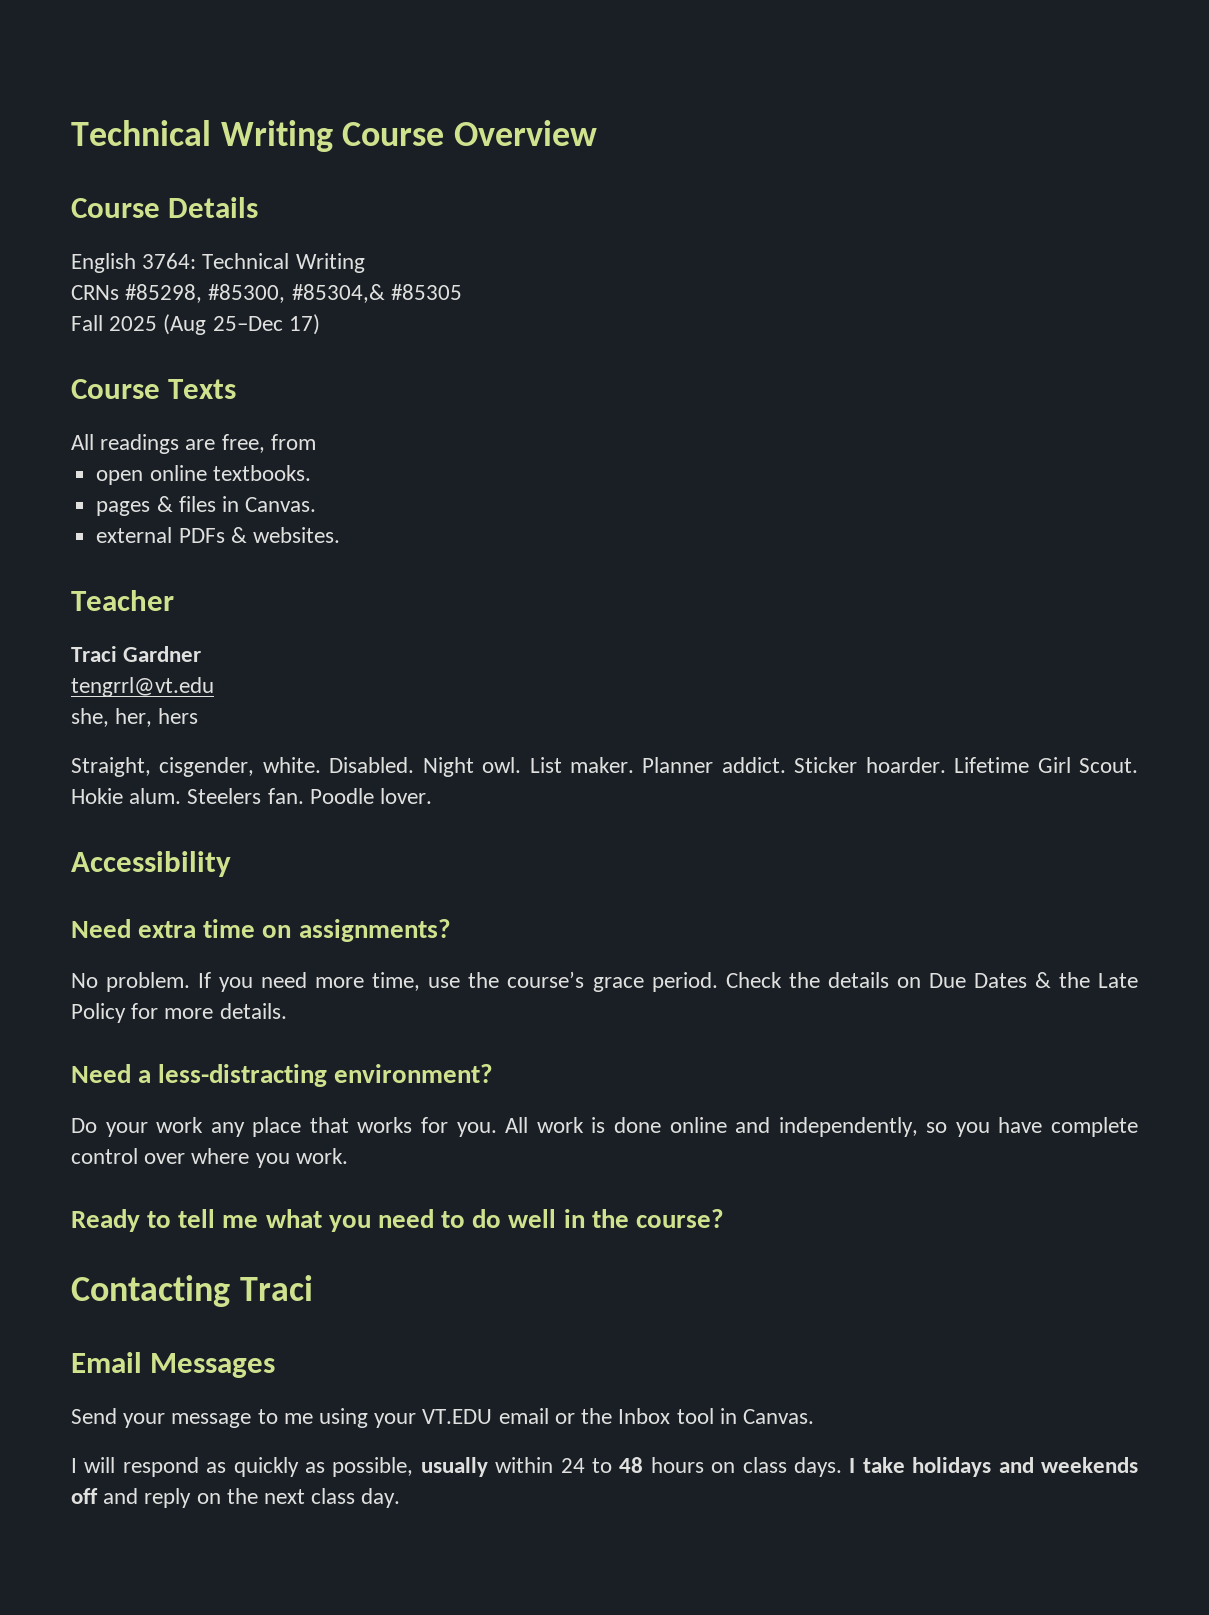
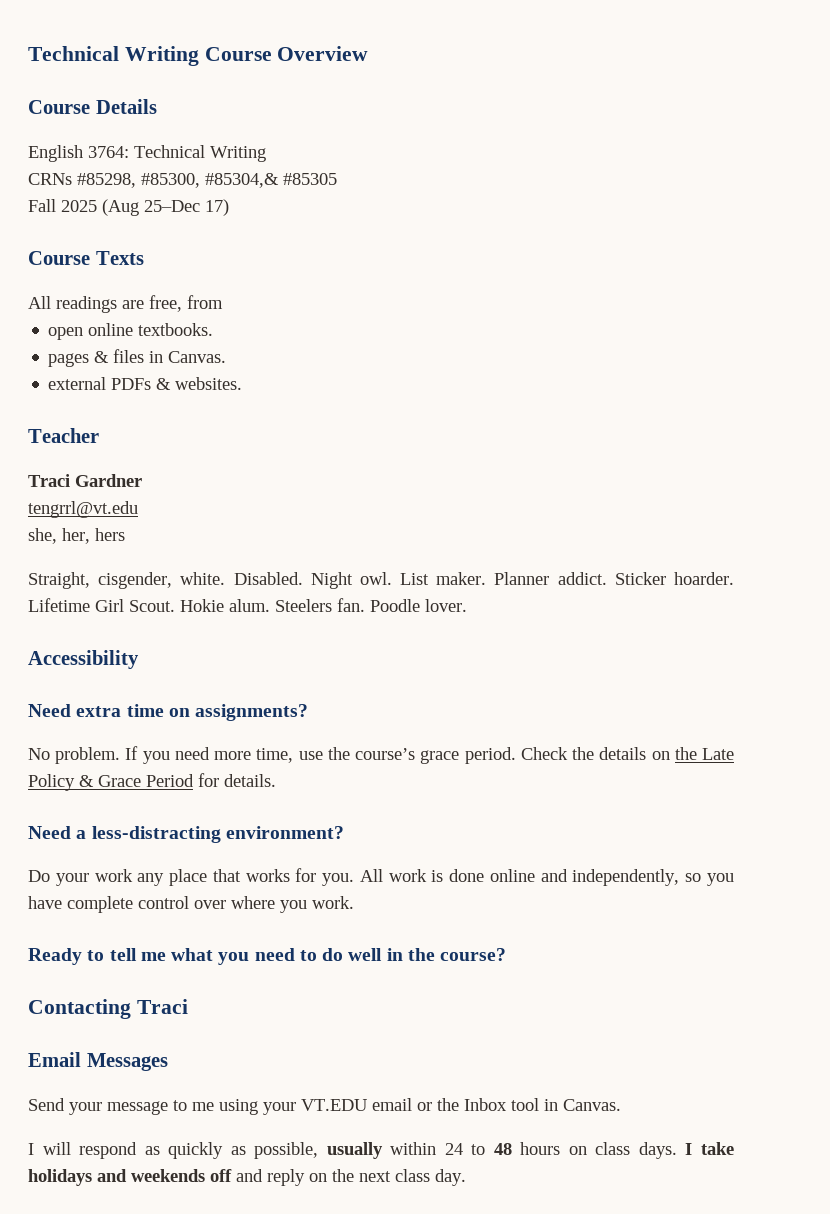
[928,972,1138,988] [71,1003,214,1023] Due Dates & the Late Policy for more -> [674,747,735,760] [28,773,219,791] the Late Policy & Grace Period for

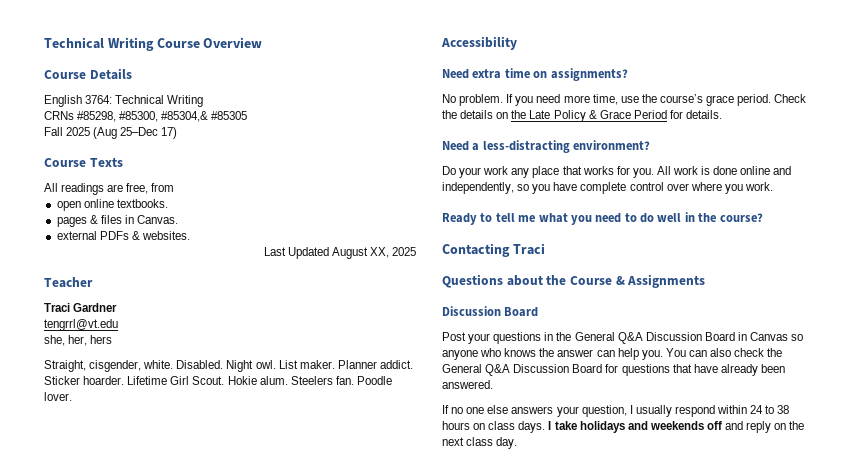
(243, 383) none -> [263,247,416,259] // Last Updated August XX, 2025
[28,1052,168,1071] [28,1098,621,1115] [28,1142,383,1159] Email Messages // Send your message to me using your VT.EDU email or the Inbox tool in Canvas. // I will respond as quickly as possible, usually -> [442,274,706,288] [442,306,539,317] [442,332,804,344] [442,348,783,360] [442,364,785,376] [442,380,493,389] [442,405,715,417] Questions about the Course & Assignments // Discussion Board // Post your questions in the General Q&A Discussion Board in Canvas so anyone who knows the answer can help you. You can also check the General Q&A Discussion Board for questions that have already been answered. // If no one else answers your question, I usually respond
[493,1143,512,1155] 48 -> [777,405,790,414] 38

